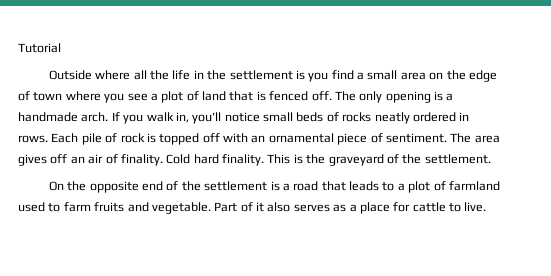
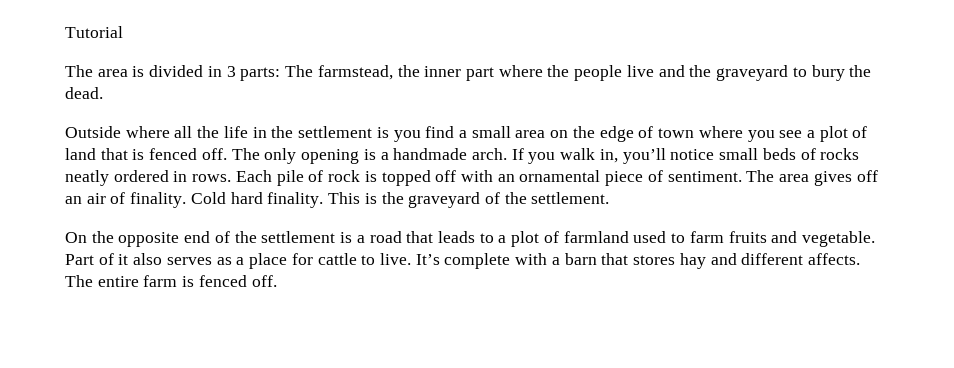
(61, 48) none -> [65,65,872,81] [65,87,103,99] // The area is divided in 3 parts: The farmstead, the inner part where the people live and the graveyard to bury the dead.
(487, 207) none -> [415,253,860,269] [65,275,277,287] It’s complete with a barn that stores hay and different affects. The entire farm is fenced off.

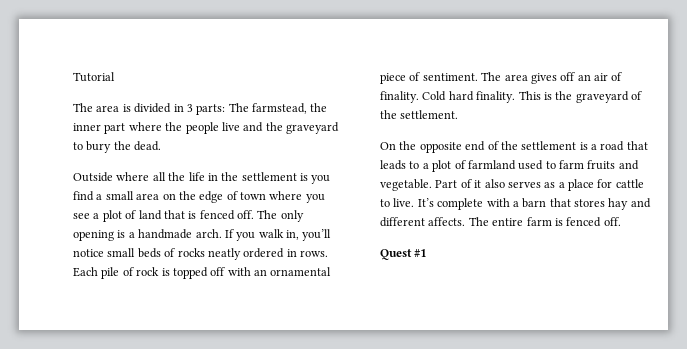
(277, 281) none -> [380,249,427,260] // Quest #1

